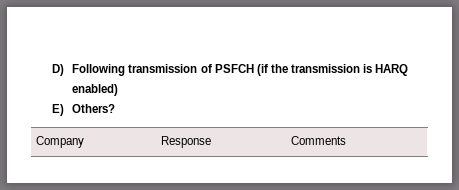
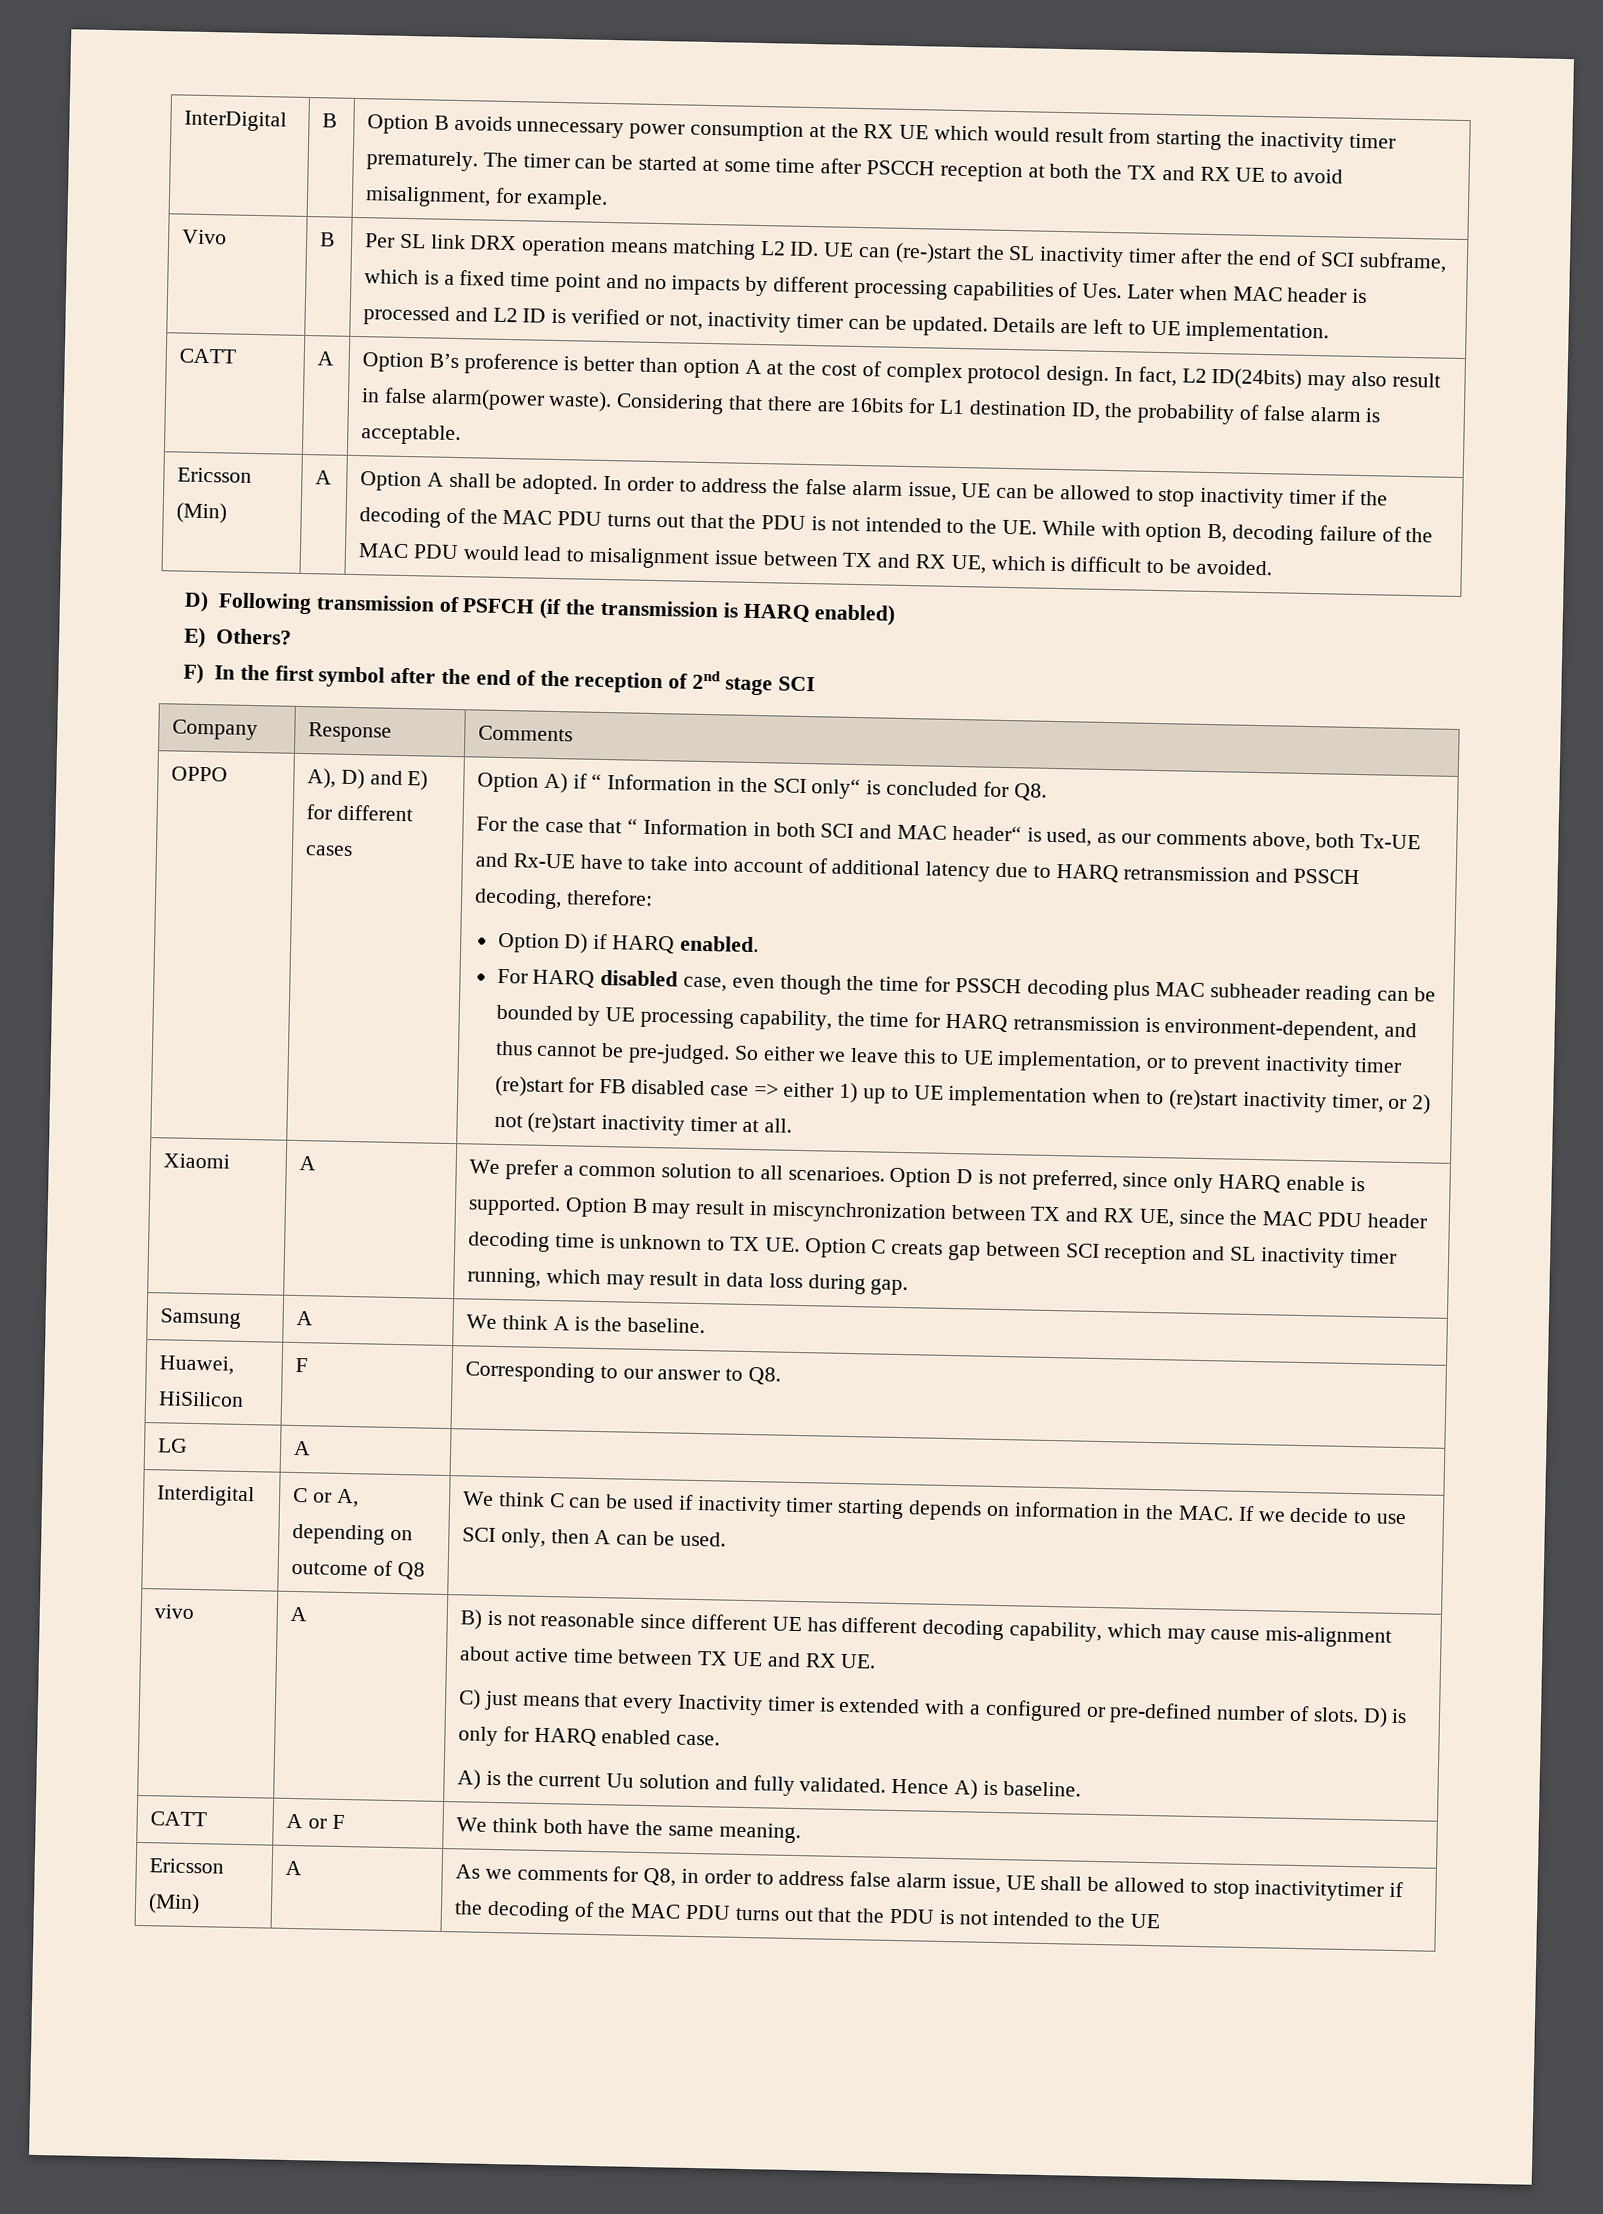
(51, 70) none -> [183,110,287,132] [321,113,337,128] [366,114,1396,153] [365,150,1344,184] [364,186,608,210] [181,229,227,245] [319,232,335,247] [364,233,1447,273] [363,269,1368,304] [362,305,1330,344] [178,348,236,364] [316,351,334,366] [361,352,1441,391] [360,387,1382,425] [360,424,461,446] [176,467,252,483] [175,502,227,524] [314,470,332,485] [359,471,1388,509] [358,507,1434,546] [357,543,1272,576] InterDigital | B | Option B avoids unnecessary power consumption at the RX UE which would result from starting the inactivity timer prematurely. The timer can be started at some time after PSCCH reception at both the TX and RX UE to avoid misalignment, for example. // Vivo | B | Per SL link DRX operation means matching L2 ID. UE can (re-)start the SL inactivity timer after the end of SCI subframe, which is a fixed time point and no impacts by different processing capabilities of Ues. Later when MAC header is processed and L2 ID is verified or not, inactivity timer can be updated. Details are left to UE implementation. // CATT | A | Option B’s proference is better than option A at the cost of complex protocol design. In fact, L2 ID(24bits) may also result in false alarm(power waste). Considering that there are 16bits for L1 destination ID, the probability of false alarm is acceptable. // Ericsson (Min) | A | Option A shall be adopted. In order to address the false alarm issue, UE can be allowed to stop inactivity timer if the decoding of the MAC PDU turns out that the PDU is not intended to the UE. While with option B, decoding failure of the MAC PDU would lead to misalignment issue between TX and RX UE, which is difficult to be avoided. //
[36,136,85,148] [161,136,212,148] [291,136,347,145] // Company | Response | Comments -> [183,663,815,696] [171,719,258,741] [307,722,392,743] [477,725,573,742] [170,766,228,782] [306,768,429,791] [305,804,413,822] [304,845,353,857] [476,772,1047,801] [475,816,1422,852] [474,852,1361,885] [473,888,653,910] [497,932,759,954] [496,968,1436,1006] [495,1004,1418,1042] [494,1040,1402,1077] [494,1075,1432,1115] [493,1112,792,1136] [162,1153,230,1169] [298,1156,316,1171] [468,1159,1365,1194] [467,1195,1427,1229] [467,1231,1397,1268] [466,1267,909,1296] [159,1308,241,1329] [295,1310,313,1326] [465,1314,705,1334] [158,1355,234,1375] [157,1391,244,1407] [294,1357,308,1373] [464,1361,781,1385] [157,1438,188,1453] [292,1440,311,1456] [155,1485,255,1507] [292,1487,359,1508] [291,1523,413,1545] [290,1560,425,1580] [462,1491,1408,1525] [461,1527,726,1548] [153,1604,194,1620] [289,1606,307,1622] [459,1609,1393,1648] [458,1646,877,1669] [457,1689,1408,1728] [457,1726,721,1747] [456,1769,1081,1800] [149,1811,207,1827] [285,1813,345,1830] [455,1817,801,1844] [148,1858,224,1874] [147,1893,200,1915] [284,1860,302,1876] [454,1864,1405,1902] [453,1900,1161,1929] // F) In the first symbol after the end of the reception of 2nd stage SCI // Company | Response | Comments // OPPO | A), D) and E) for different cases | Option A) if “ Information in the SCI only“ is concluded for Q8. // For the case that “ Information in both SCI and MAC header“ is used, as our comments above, both Tx-UE and Rx-UE have to take into account of additional latency due to HARQ retransmission and PSSCH decoding, therefore: // Option D) if HARQ enabled. // For HARQ disabled case, even though the time for PSSCH decoding plus MAC subheader reading can be bounded by UE processing capability, the time for HARQ retransmission is environment-dependent, and thus cannot be pre-judged. So either we leave this to UE implementation, or to prevent inactivity timer (re)start for FB disabled case => either 1) up to UE implementation when to (re)start inactivity timer, or 2) not (re)start inactivity timer at all. // Xiaomi | A | We prefer a common solution to all scenarioes. Option D is not preferred, since only HARQ enable is supported. Option B may result in miscynchronization between TX and RX UE, since the MAC PDU header decoding time is unknown to TX UE. Option C creats gap between SCI reception and SL inactivity timer running, which may result in data loss during gap. // Samsung | A | We think A is the baseline. // Huawei, HiSilicon | F | Corresponding to our answer to Q8. // LG | A | // Interdigital | C or A, depending on outcome of Q8 | We think C can be used if inactivity timer starting depends on information in the MAC. If we decide to use SCI only, then A can be used. // vivo | A | B) is not reasonable since different UE has different decoding capability, which may cause mis-alignment about active time between TX UE and RX UE. // C) just means that every Inactivity timer is extended with a configured or pre-defined number of slots. D) is only for HARQ enabled case. // A) is the current Uu solution and fully validated. Hence A) is baseline. // CATT | A or F | We think both have the same meaning. // Ericsson (Min) | A | As we comments for Q8, in order to address false alarm issue, UE shall be allowed to stop inactivitytimer if the decoding of the MAC PDU turns out that the PDU is not intended to the UE

